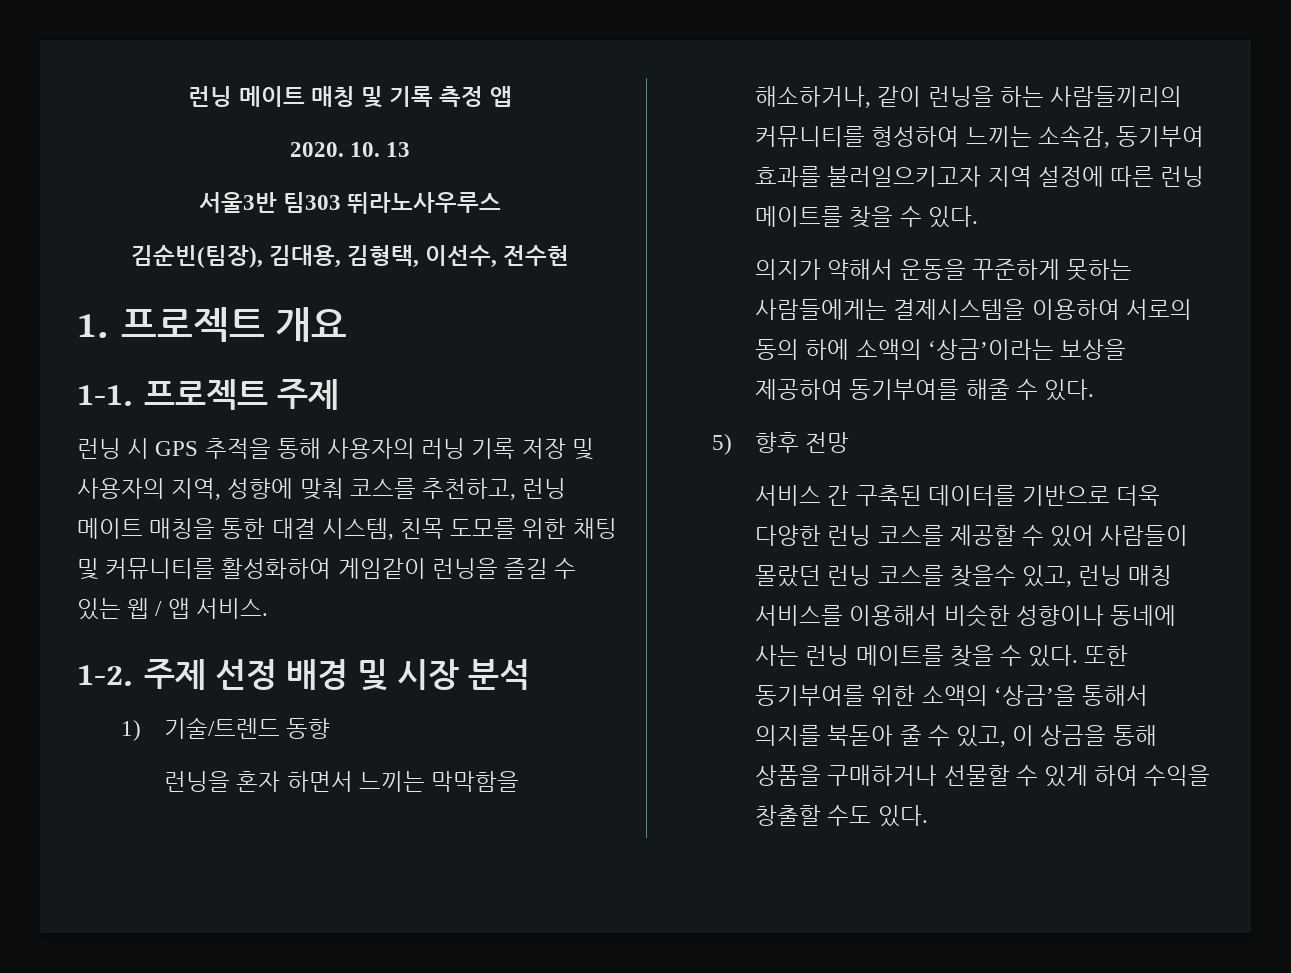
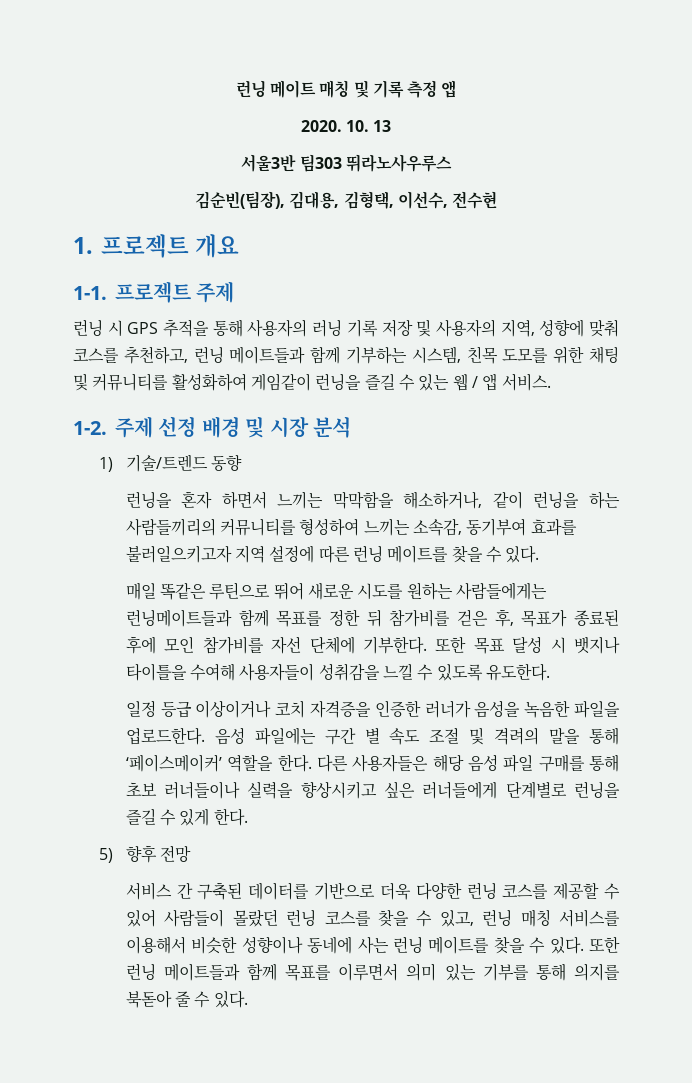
[77,518,316,539] 메이트 매칭을 통한 대결 -> [229,346,408,364] 메이트들과 함께 기부하는
[755,259,1132,281] [755,299,1192,320] [755,339,1126,360] [755,379,1094,401] 의지가 약해서 운동을 꾸준하게 못하는 사람들에게는 결제시스템을 이용하여 서로의 동의 하에 소액의 ‘상금’이라는 보상을 제공하여 동기부여를 해줄 수 있다. -> [125,582,548,600] [125,609,619,627] [125,636,621,654] [125,663,551,681] [125,700,620,718] [125,727,620,745] [125,754,620,772] [125,781,620,799] [125,808,248,826] 매일 똑같은 루틴으로 뛰어 새로운 시도를 원하는 사람들에게는 런닝메이트들과 함께 목표를 정한 뒤 참가비를 걷은 후, 목표가 종료된 후에 모인 참가비를 자선 단체에 기부한다. 또한 목표 달성 시 뱃지나 타이틀을 수여해 사용자들이 성취감을 느낄 수 있도록 유도한다. // 일정 등급 이상이거나 코치 자격증을 인증한 러너가 음성을 녹음한 파일을 업로드한다. 음성 파일에는 구간 별 속도 조절 및 격려의 말을 통해 ‘페이스메이커’ 역할을 한다. 다른 사용자들은 해당 음성 파일 구매를 통해 초보 러너들이나 실력을 향상시키고 싶은 러너들에게 단계별로 런닝을 즐길 수 있게 한다.
[949,565,1016,587] 찾을수 -> [377,909,433,927] 찾을 수
[755,685,1148,706] [755,725,1157,747] [755,765,1211,787] [755,805,872,826] 동기부여를 위한 소액의 ‘상금’을 통해서 의지를 북돋아 줄 수 있고, 이 상금을 통해 상품을 구매하거나 선물할 수 있게 하여 수익을 창출할 수도 -> [125,963,621,981] [125,990,211,1008] 런닝 메이트들과 함께 목표를 이루면서 의미 있는 기부를 통해 의지를 북돋아 줄 수

